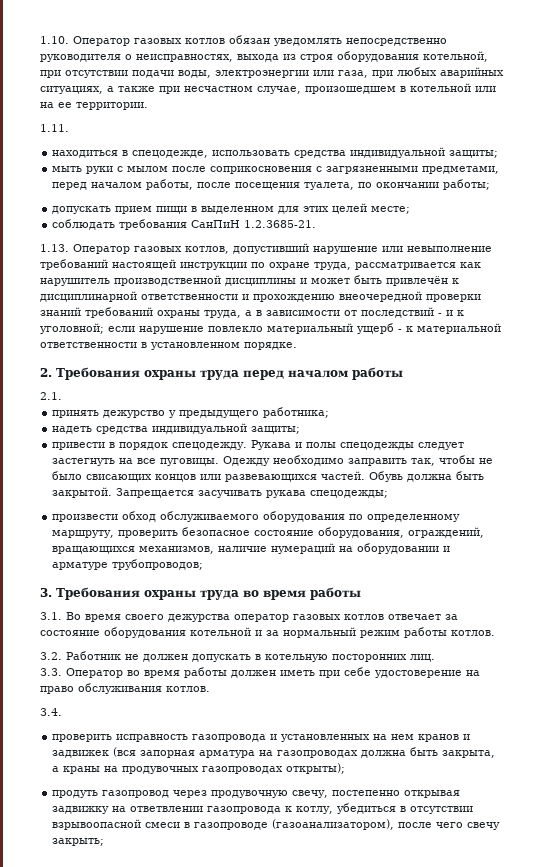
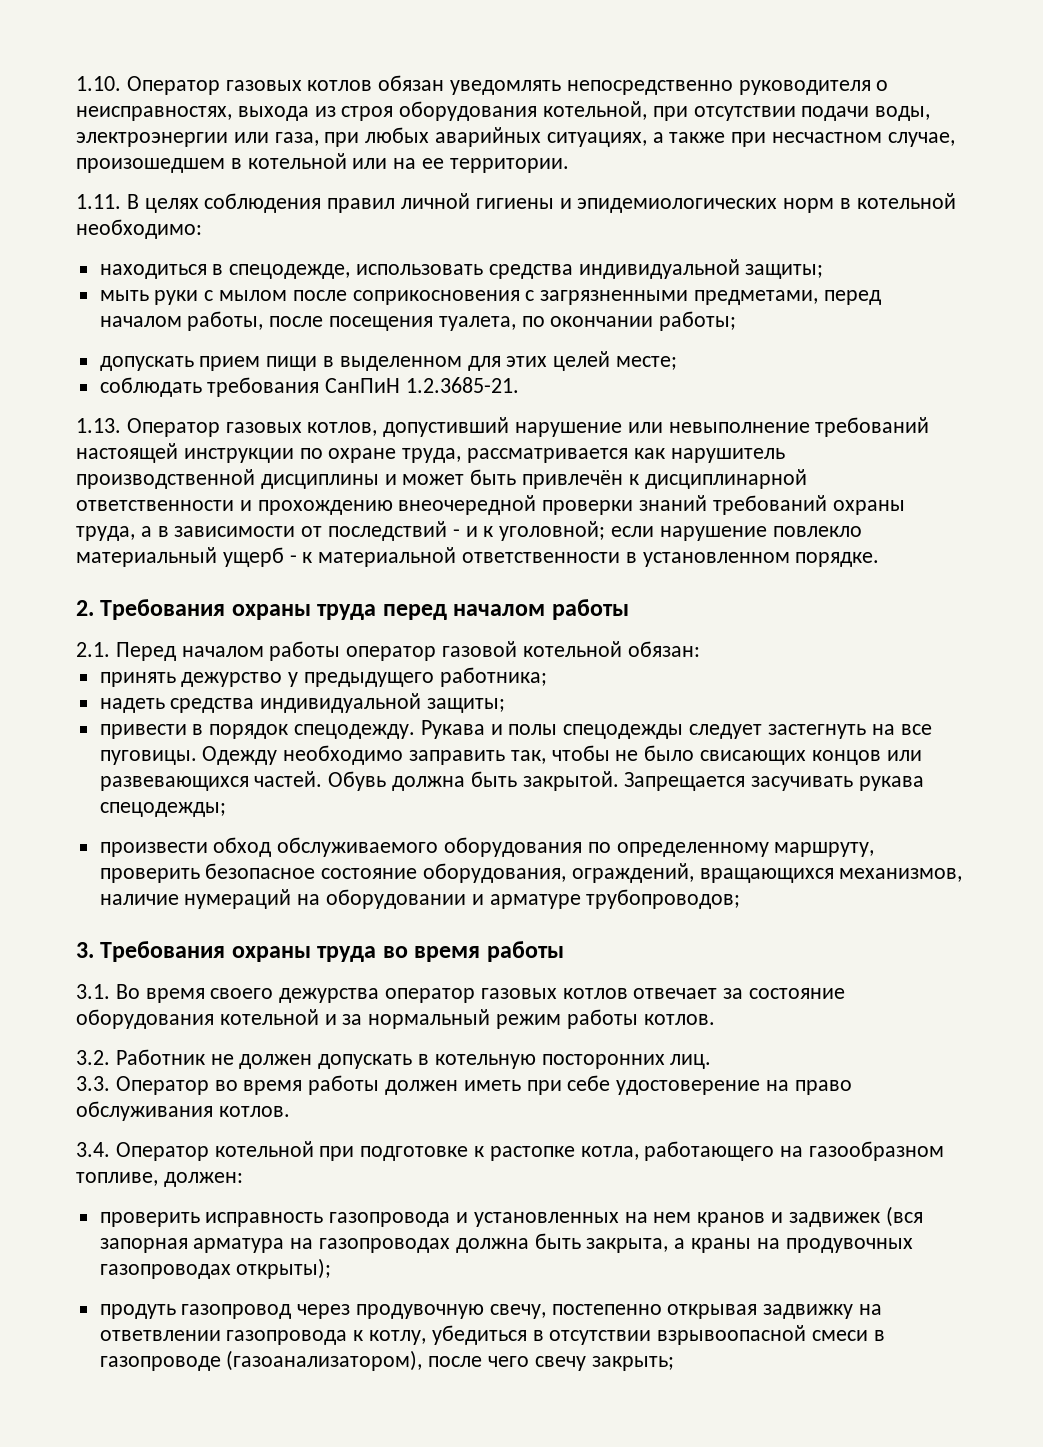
(69, 128) none -> [126,193,956,213] [76,219,202,239] В целях соблюдения правил личной гигиены и эпидемиологических норм в котельной необходимо:
(62, 396) none -> [115,641,700,661] Перед началом работы оператор газовой котельной обязан:
(62, 712) none -> [115,1141,945,1161] [76,1172,243,1187] Оператор котельной при подготовке к растопке котла, работающего на газообразном топливе, должен:

